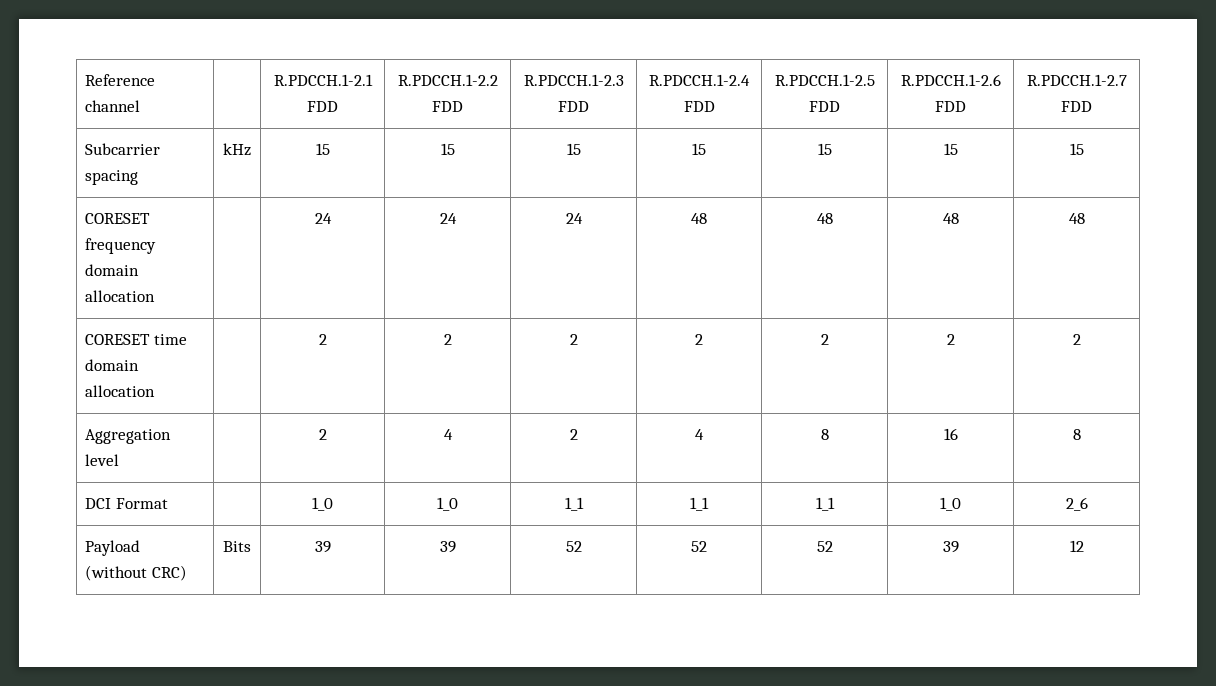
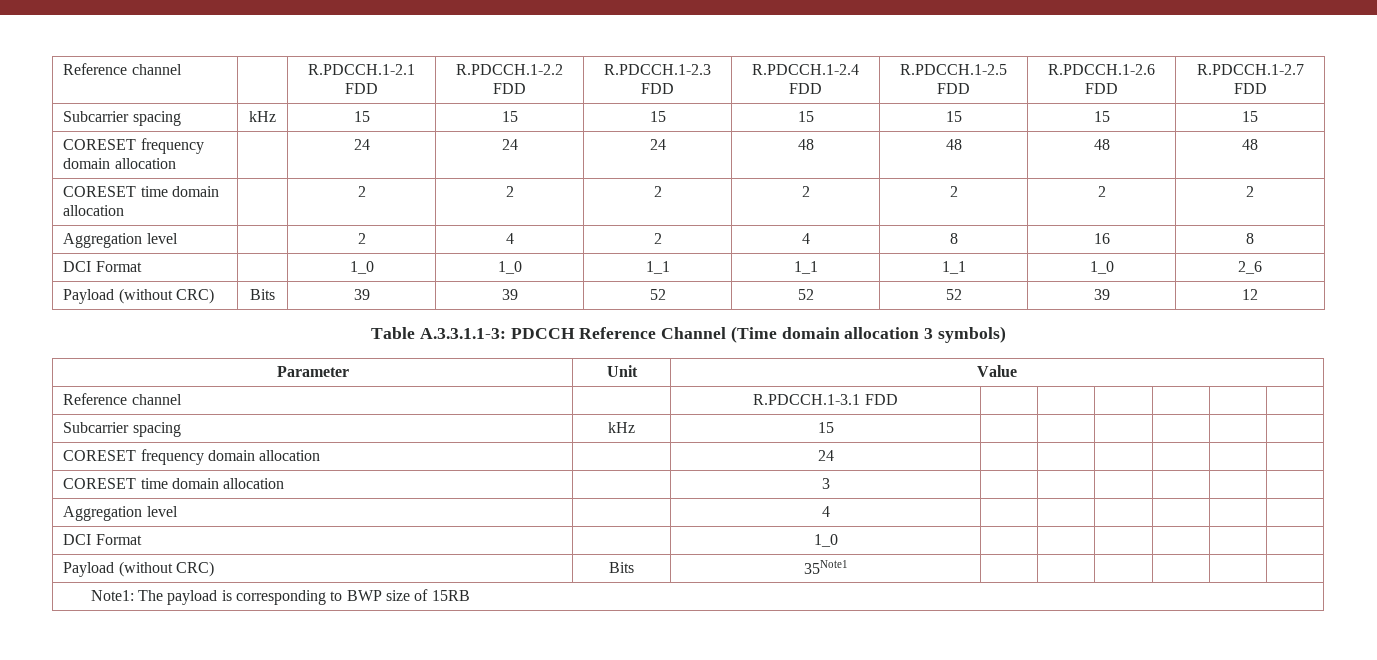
(1084, 546) none -> [371,326,1006,343] [276,366,349,377] [606,365,638,377] [977,365,1017,377] [63,393,182,405] [753,394,898,405] [63,422,181,437] [608,422,635,433] [817,422,834,433] [63,449,321,465] [817,450,834,461] [63,478,285,489] [821,478,830,489] [63,506,178,521] [821,506,830,517] [63,534,142,545] [813,534,838,547] [63,561,214,577] [609,562,634,573] [803,560,848,574] [90,589,470,605] // Table A.3.3.1.1-3: PDCCH Reference Channel (Time domain allocation 3 symbols) // Parameter | Unit | Value // Reference channel | | R.PDCCH.1-3.1 FDD | | | | | | // Subcarrier spacing | kHz | 15 | | | | | | // CORESET frequency domain allocation | | 24 | | | | | | // CORESET time domain allocation | | 3 | | | | | | // Aggregation level | | 4 | | | | | | // DCI Format | | 1_0 | | | | | | // Payload (without CRC) | Bits | 35Note1 | | | | | | // Note1: The payload is corresponding to BWP size of 15RB

